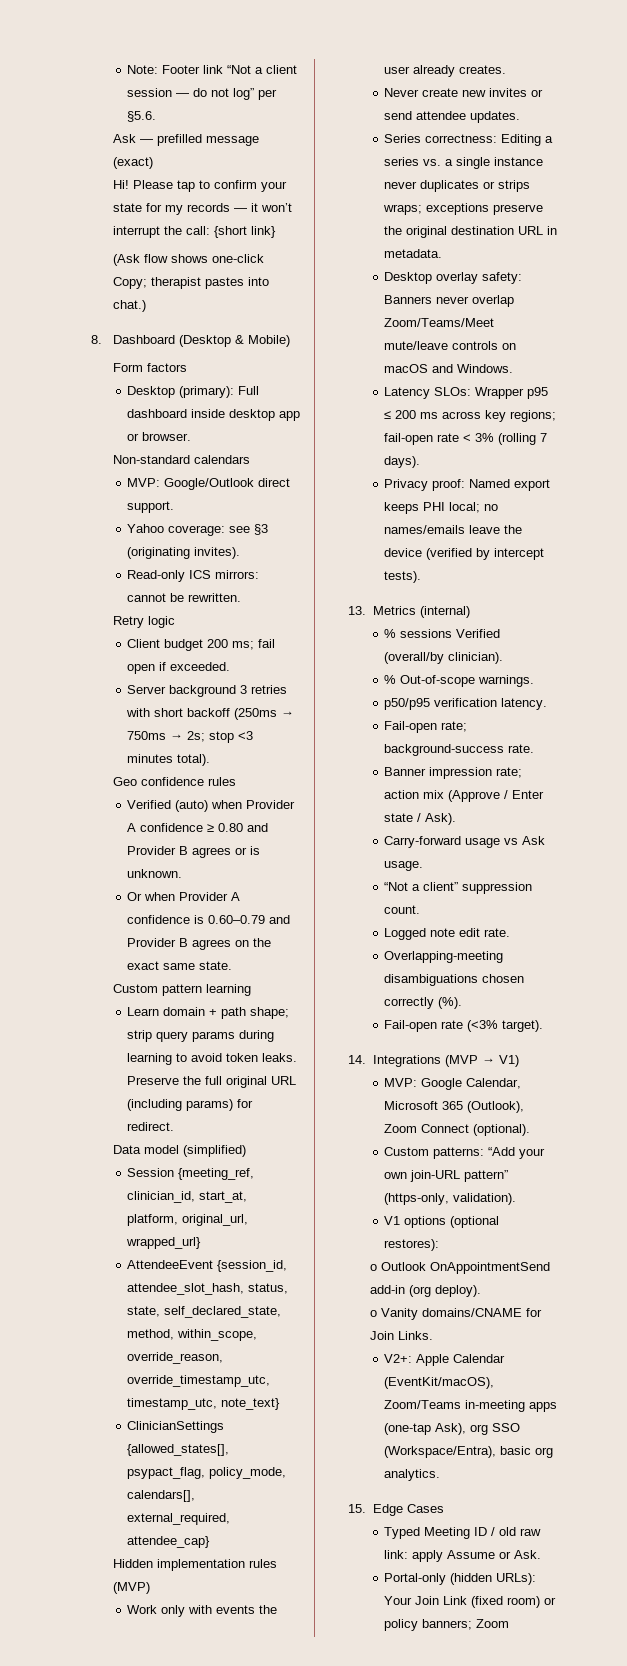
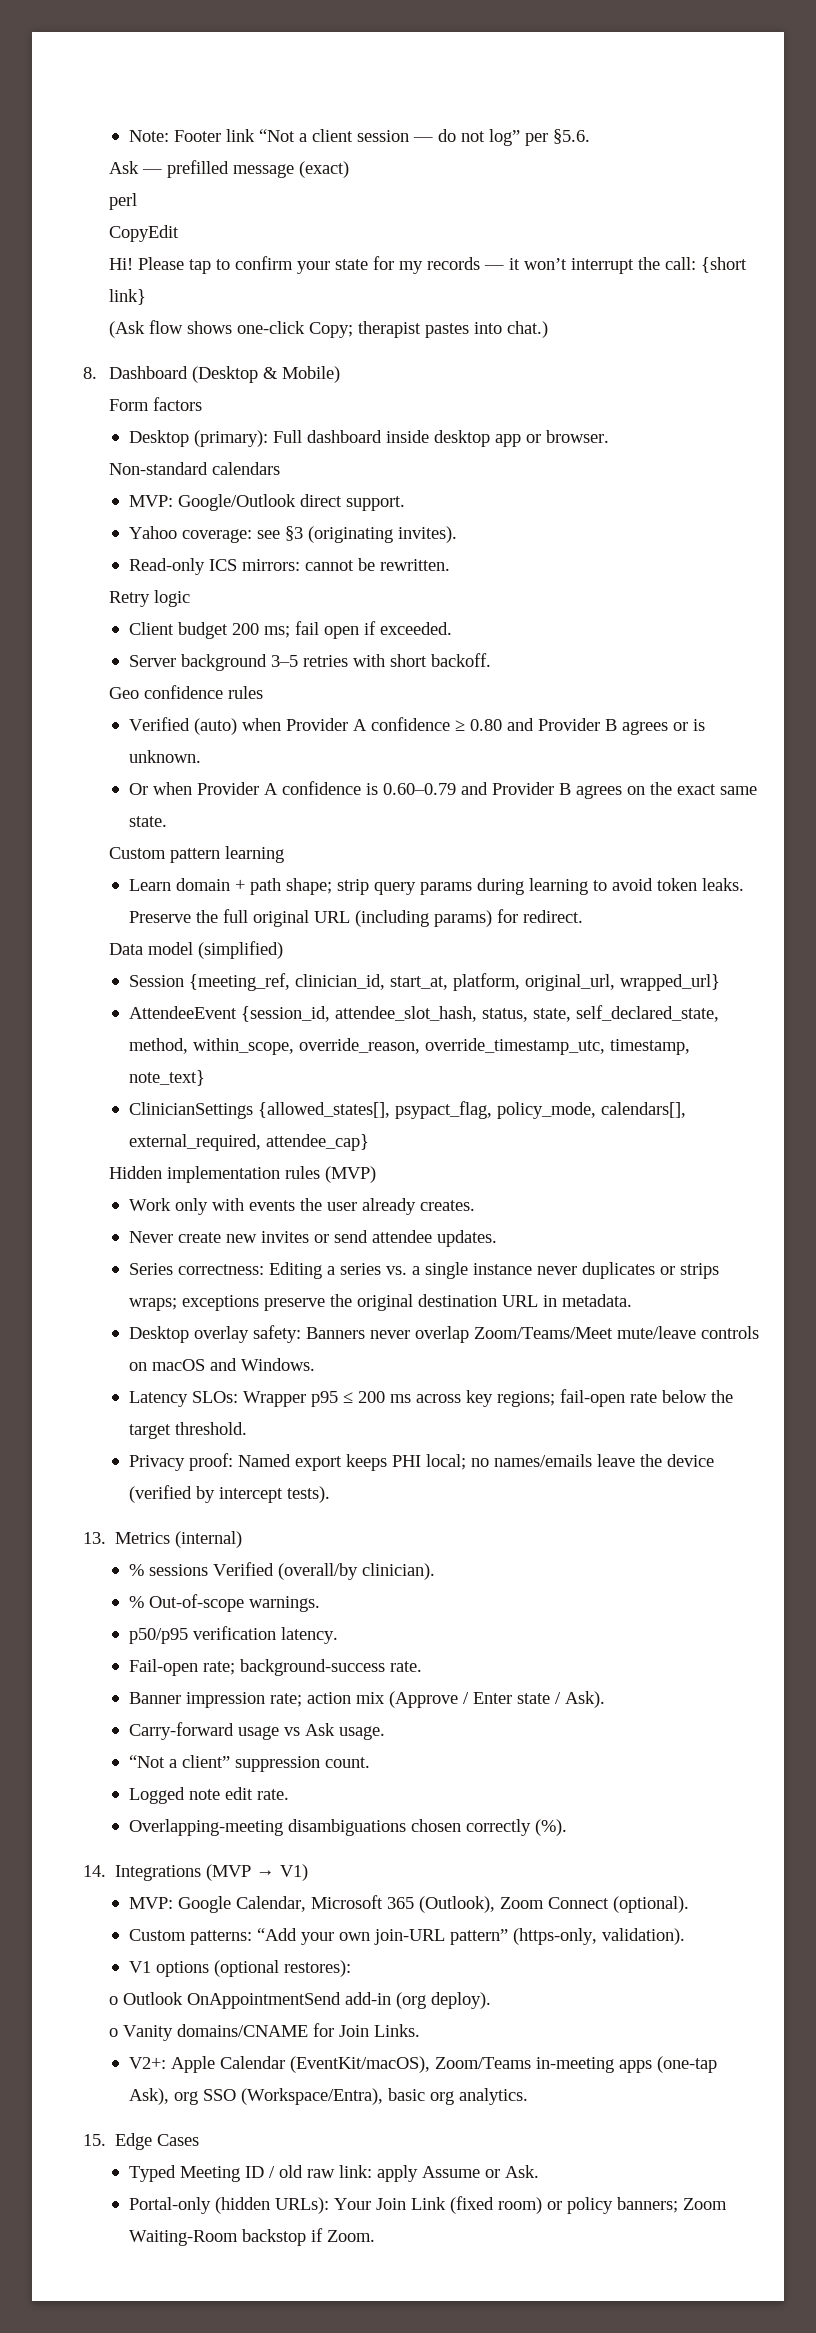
(154, 163) none -> [108,193,137,210] [108,225,179,242] // perl // CopyEdit
[240,685,248,694] 3 -> [270,655,298,667] 3–5
[187,708,295,720] [127,731,254,743] [127,754,211,766] backoff (250ms → 750ms → 2s; stop <3 minutes total). -> [430,653,491,667] backoff.
[127,1398,218,1410] timestamp_utc, -> [609,1039,690,1055] timestamp,
[463,433,548,445] [384,456,421,468] < 3% (rolling 7 days). -> [661,1390,733,1403] [128,1422,247,1439] below the target threshold.
[384,1020,544,1032] // Fail-open rate (<3% target). -> (567, 1827) none
(510, 1623) none -> [128,2228,375,2246] Waiting-Room backstop if Zoom.

